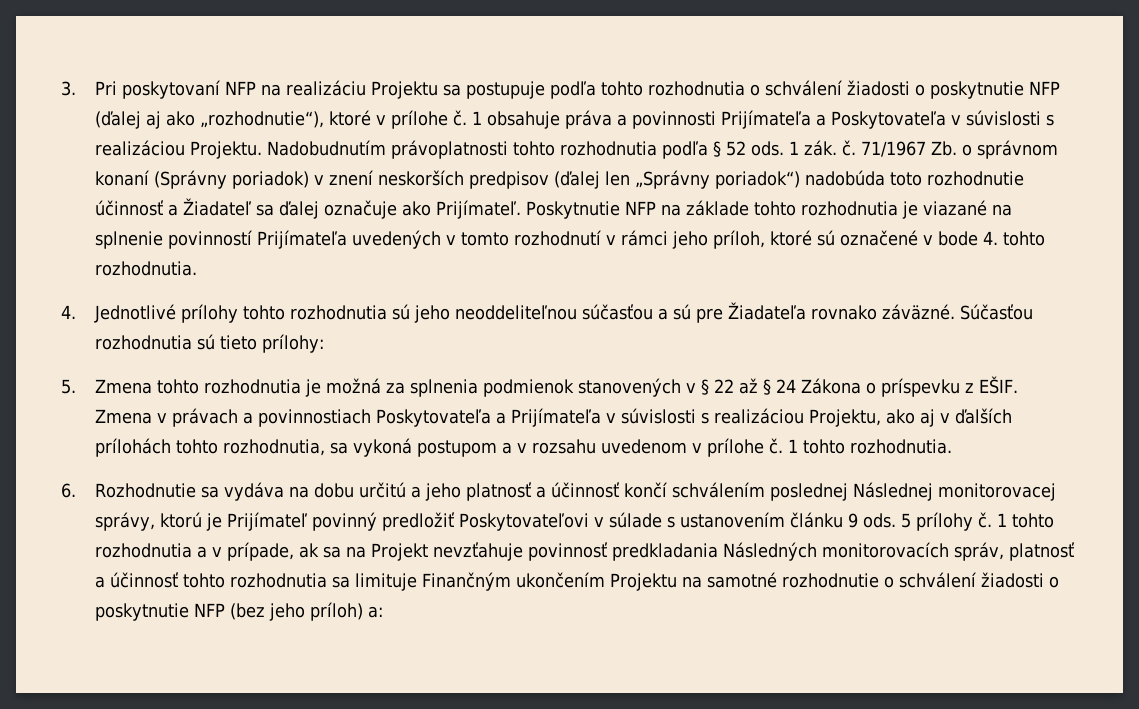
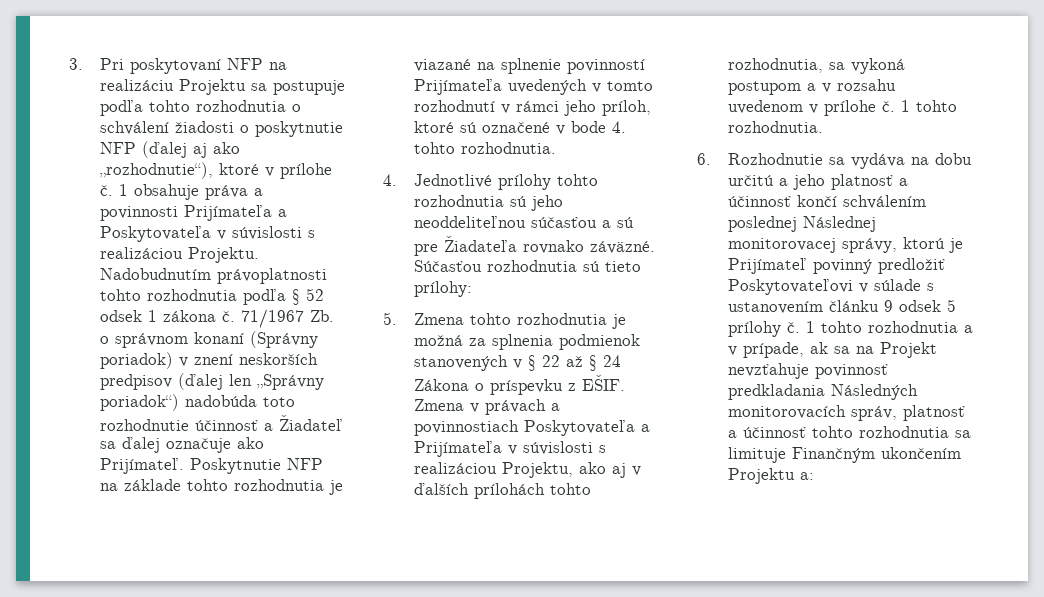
[750,140,837,156] ods. 1 zák. -> [100,310,217,322] odsek 1 zákona
[862,513,896,528] ods. -> [899,300,942,312] odsek
[681,572,1059,588] [94,602,363,621] na samotné rozhodnutie o schválení žiadosti o poskytnutie NFP (bez jeho príloh) -> (796, 476) none

